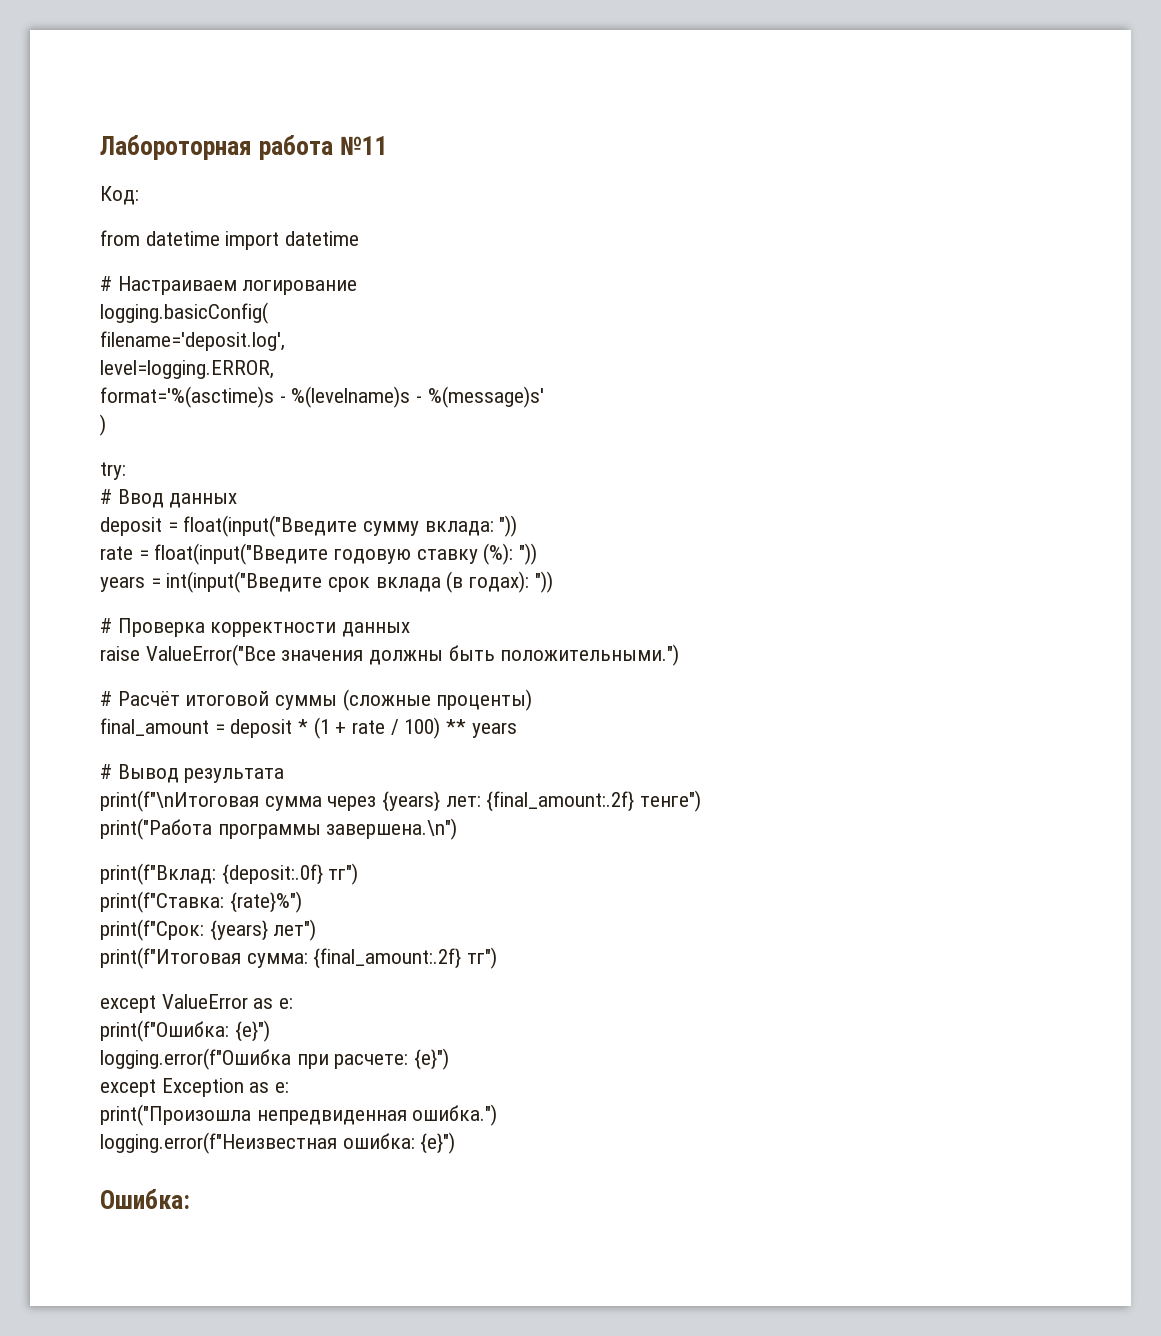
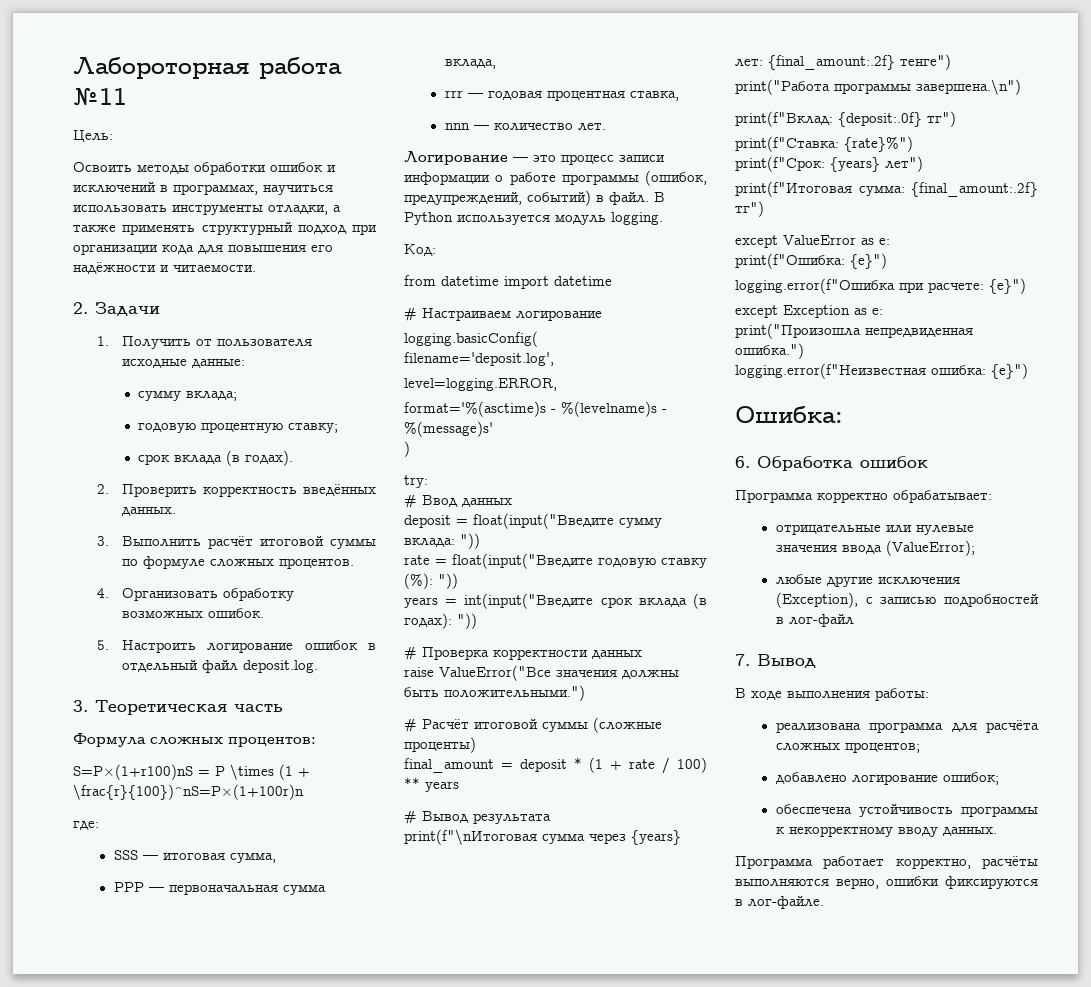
(388, 145) none -> [73,130,113,142] [73,162,336,175] [73,182,333,195] [73,204,341,215] [73,222,377,235] [73,244,333,255] [73,262,256,274] [73,302,160,316] [97,336,312,349] [121,359,245,368] [138,391,238,401] [138,422,339,433] [138,450,294,466] [97,484,376,497] [121,507,176,516] [97,536,376,549] [121,556,354,569] [97,588,294,601] [121,608,264,618] [97,640,376,653] [121,660,318,673] [73,700,283,715] [73,733,316,747] [73,764,310,780] [73,784,304,800] [73,821,99,830] [113,850,276,863] [113,882,326,895] [444,59,496,69] [444,90,679,101] [444,123,606,131] [404,151,665,165] [404,170,707,186] [404,190,665,206] [404,212,663,225] // Цель: // Освоить методы обработки ошибок и исключений в программах, научиться использовать инструменты отладки, а также применять структурный подход при организации кода для повышения его надёжности и читаемости. // 2. Задачи // 1. Получить от пользователя исходные данные: // сумму вклада; // годовую процентную ставку; // срок вклада (в годах). // 2. Проверить корректность введённых данных. // 3. Выполнить расчёт итоговой суммы по формуле сложных процентов. // 4. Организовать обработку возможных ошибок. // 5. Настроить логирование ошибок в отдельный файл deposit.log. // 3. Теоретическая часть // Формула сложных процентов: // S=P×(1+r100)nS = P \times (1 + \frac{r}{100})^nS=P×(1+100r)n // где: // SSS — итоговая сумма, // PPP — первоначальная сумма вклада, // rrr — годовая процентная ставка, // nnn — количество лет. // Логирование — это процесс записи информации о работе программы (ошибок, предупреждений, событий) в файл. В Python используется модуль logging.
(190, 1199) none -> [735,456,928,471] [735,490,992,503] [775,524,974,535] [775,540,975,556] [775,574,960,587] [775,592,1039,608] [775,614,854,627] [735,654,816,668] [735,688,929,701] [775,720,1039,733] [775,742,920,753] [775,772,999,785] [775,804,1038,817] [775,826,997,837] [735,856,1038,869] [735,876,1038,889] [735,896,824,909] // 6. Обработка ошибок // Программа корректно обрабатывает: // отрицательные или нулевые значения ввода (ValueError); // любые другие исключения (Exception), с записью подробностей в лог-файл // 7. Вывод // В ходе выполнения работы: // реализована программа для расчёта сложных процентов; // добавлено логирование ошибок; // обеспечена устойчивость программы к некорректному вводу данных. // Программа работает корректно, расчёты выполняются верно, ошибки фиксируются в лог-файле.

